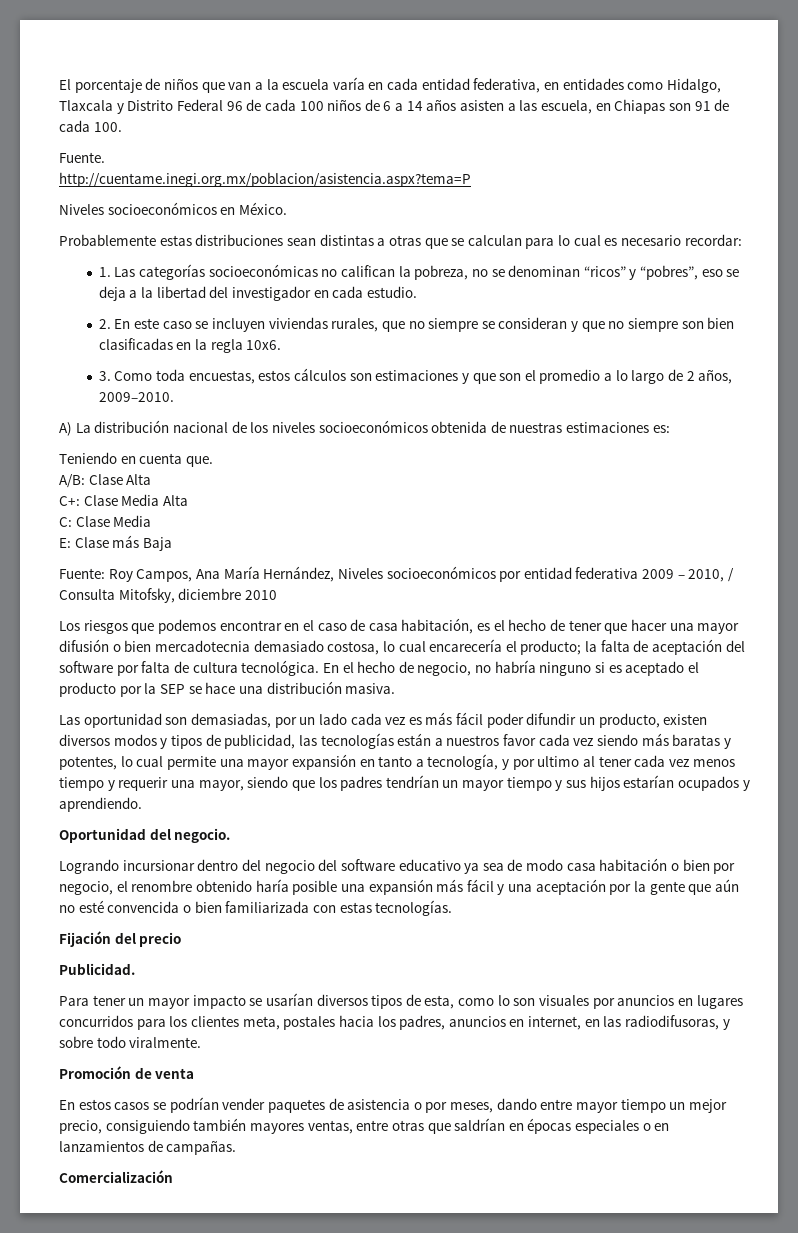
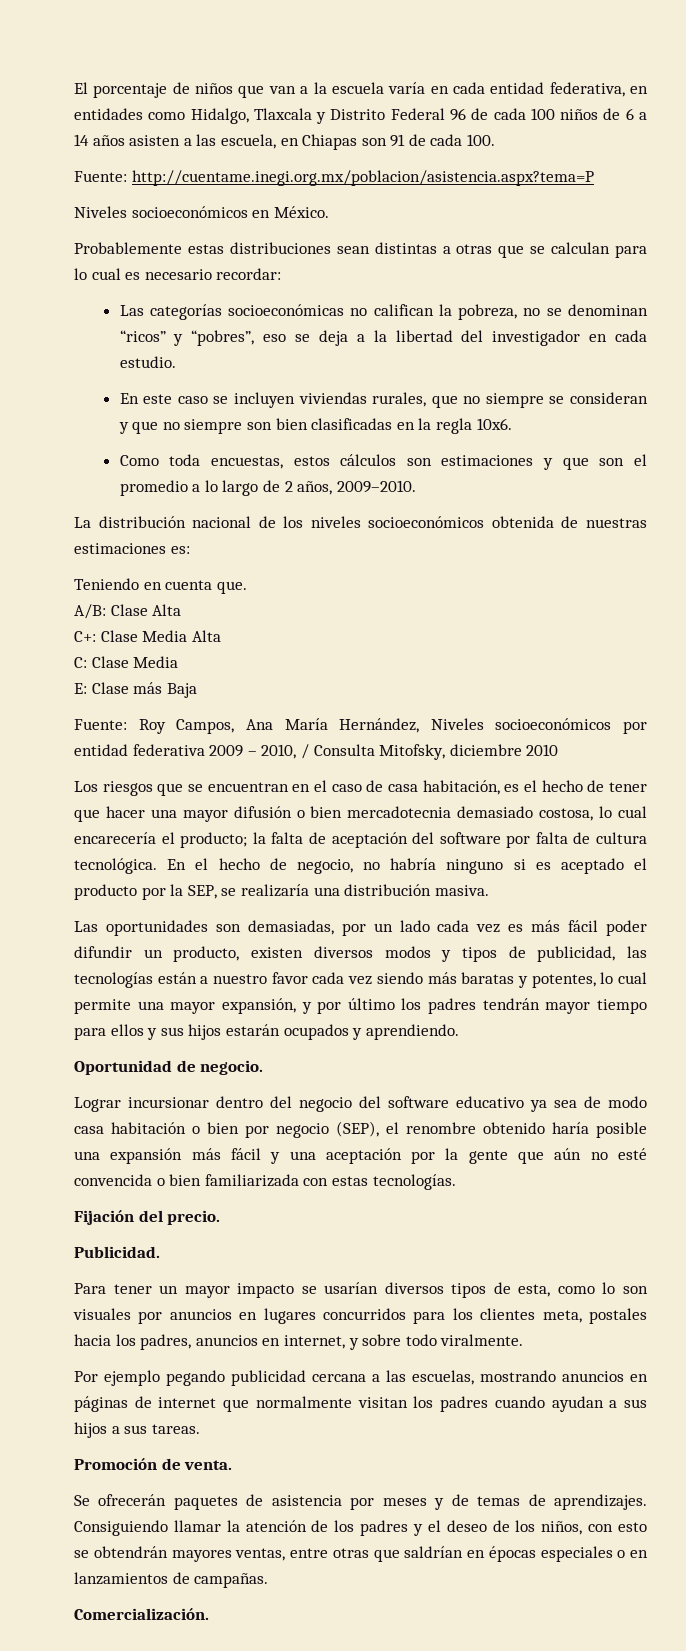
[59,152,105,163] Fuente. // -> [74,171,127,182] Fuente:
[98,267,111,277] 1. -> (282, 274) none
[98,319,111,329] 2. -> (176, 362) none
[98,371,111,381] 3. -> (512, 424) none
[59,422,72,436] A) -> (416, 486) none
[157,619,282,634] podemos encontrar -> [188,782,289,792] se encuentran
[159,682,236,694] SEP se hace -> [187,884,309,899] SEP, se realizaría
[83,713,162,728] oportunidad -> [105,920,208,936] oportunidades
[446,735,500,746] nuestros -> [213,974,268,984] nuestro
[291,754,735,770] [59,775,552,791] expansión en tanto a tecnología, y por ultimo al tener cada vez menos tiempo y requerir una mayor, siendo que los padres tendrían un mayor tiempo -> [221,998,647,1014] [74,1024,144,1040] expansión, y por último los padres tendrán mayor tiempo para ellos
[623,775,675,788] estarían -> [225,1024,280,1036] estarán
[149,828,171,840] del -> [176,1060,196,1072] de
[59,859,119,874] Logrando -> [74,1097,121,1112] Lograr
[59,881,113,895] negocio, -> [276,1121,379,1138] negocio (SEP),
[139,932,182,947] precio -> [167,1210,221,1225] precio.
[584,1015,720,1030] en las radiodifusoras, -> (345, 1342) none
[59,1066,195,1079] [59,1097,727,1113] [59,1118,247,1134] Promoción de venta // En estos casos se podrían vender paquetes de asistencia o por meses, dando entre mayor tiempo un mejor precio, consiguiendo también -> [74,1370,648,1386] [74,1396,648,1412] [74,1422,200,1438] [74,1458,233,1470] [74,1494,647,1510] [74,1520,647,1536] [74,1546,168,1558] Por ejemplo pegando publicidad cercana a las escuelas, mostrando anuncios en páginas de internet que normalmente visitan los padres cuando ayudan a sus hijos a sus tareas. // Promoción de venta. // Se ofrecerán paquetes de asistencia por meses y de temas de aprendizajes. Consiguiendo llamar la atención de los padres y el deseo de los niños, con esto se obtendrán
[59,1170,173,1183] Comercialización -> [74,1608,209,1620] Comercialización.

